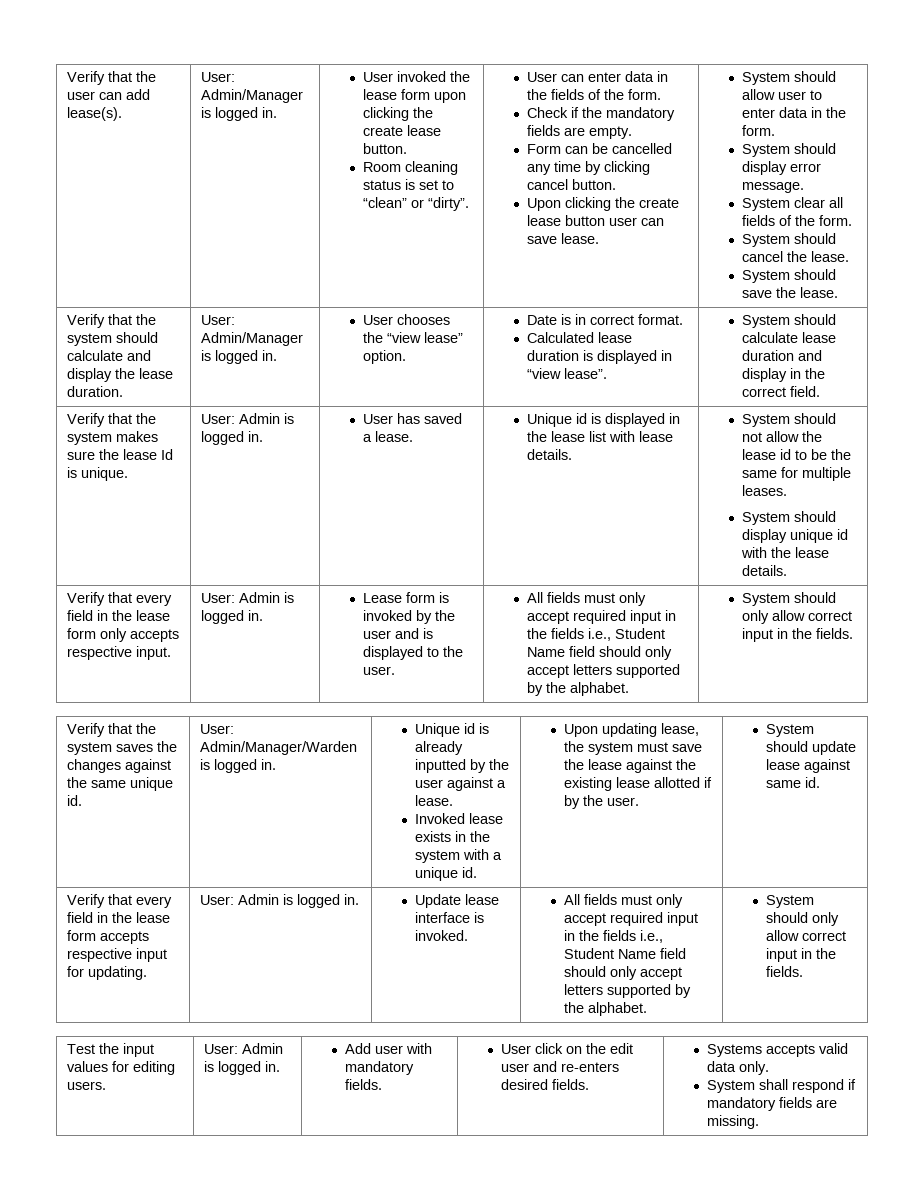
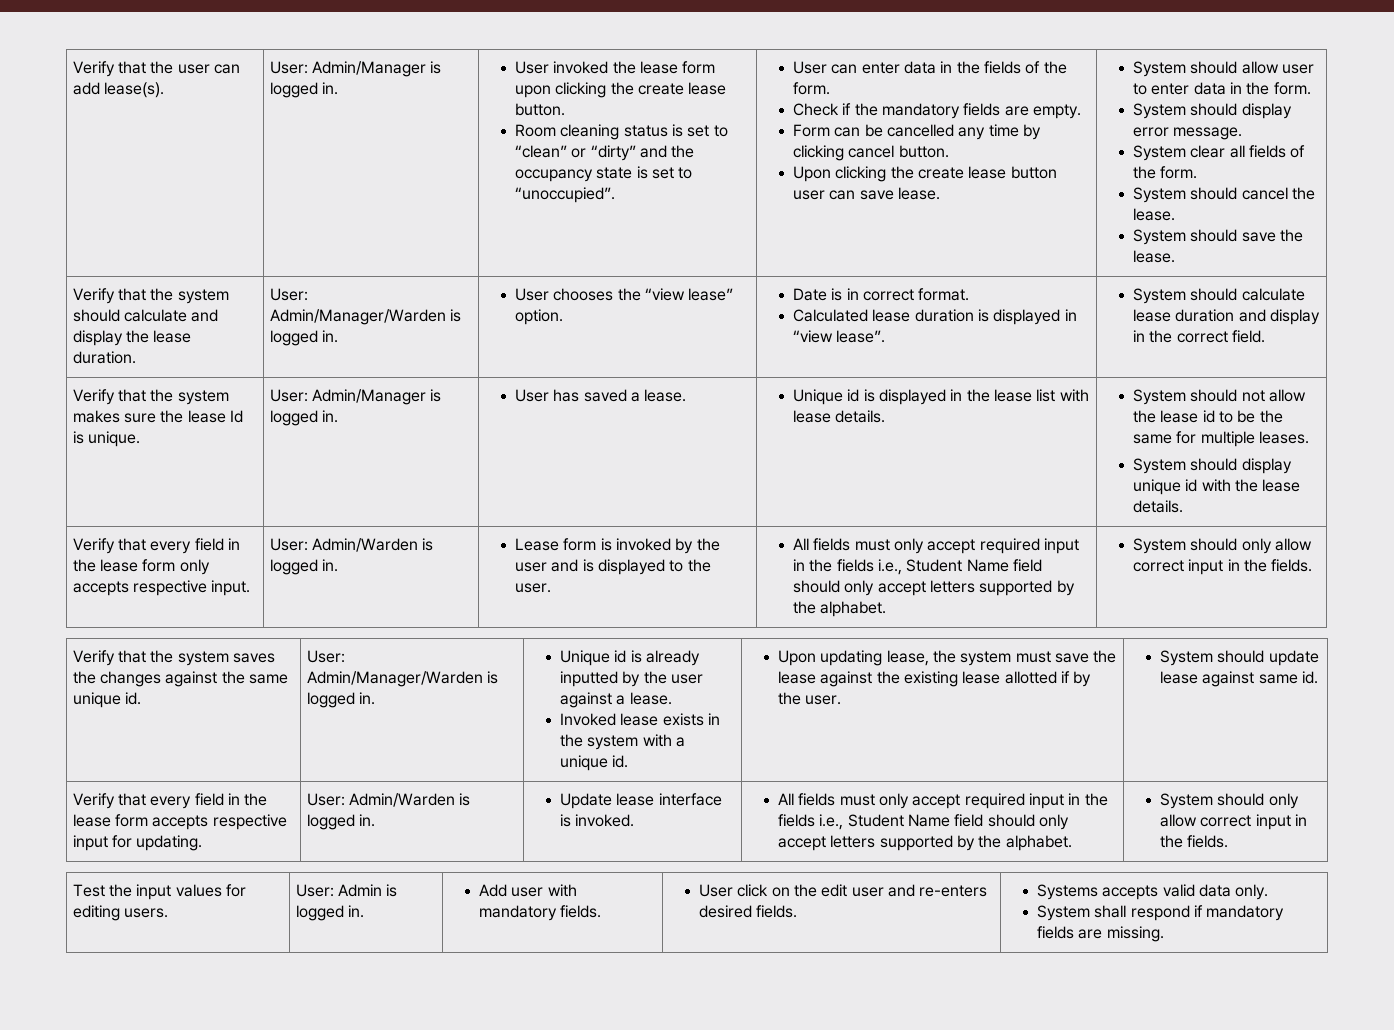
[427,197,469,211] “dirty”. -> [590,145,695,161] [514,166,693,182] [514,187,615,203] “dirty” and the occupancy state is set to “unoccupied”.
[201,332,304,346] Admin/Manager -> [269,309,446,325] Admin/Manager/Warden
[239,413,281,424] Admin -> [312,389,427,405] Admin/Manager
[239,592,281,603] Admin -> [312,538,419,552] Admin/Warden
[238,894,280,905] Admin -> [349,793,456,807] Admin/Warden

